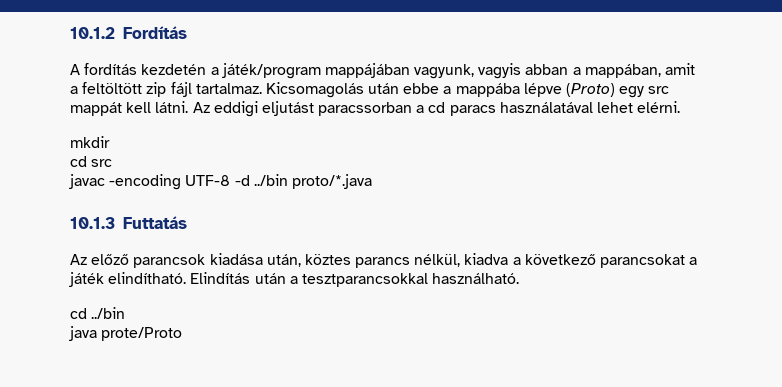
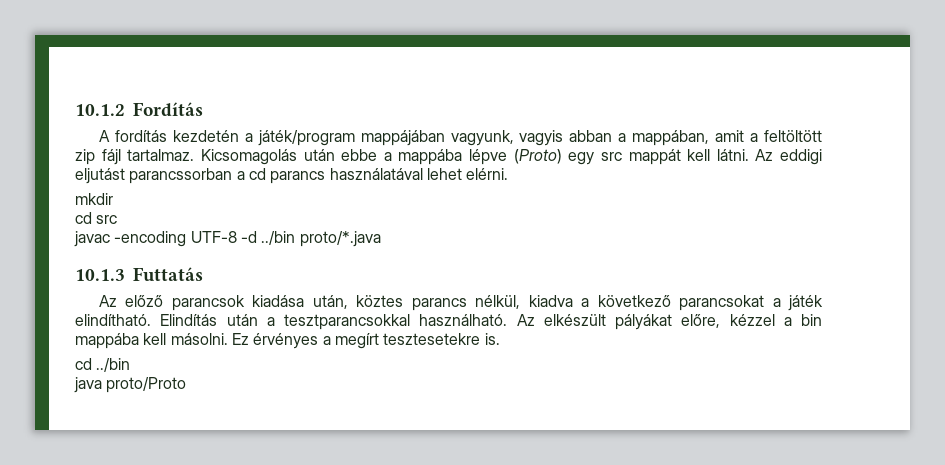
[318,102,413,116] paracssorban -> [129,168,233,184] parancssorban
[449,105,496,116] paracs -> [270,171,326,184] parancs
(520, 278) none -> [516,314,822,330] [75,333,500,349] Az elkészült pályákat előre, kézzel a bin mappába kell másolni. Ez érvényes a megírt tesztesetekre is.
[101,327,183,341] prote/Proto -> [106,377,187,393] proto/Proto

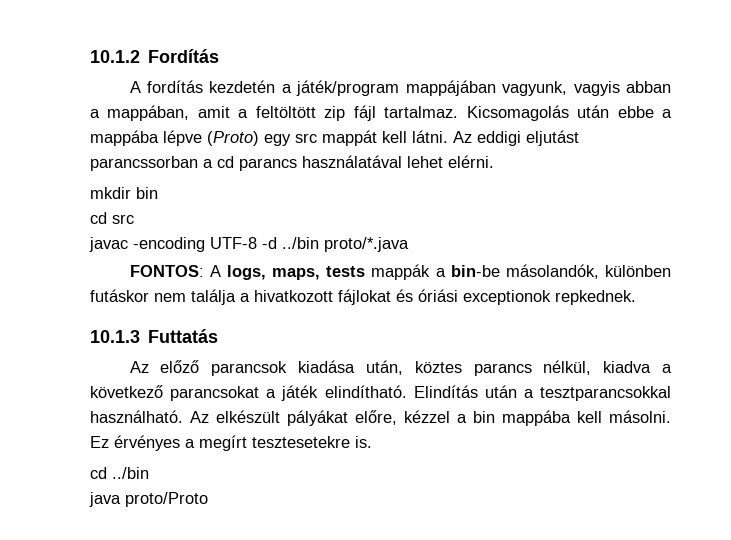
(113, 199) none -> [136,187,158,199] bin
(381, 239) none -> [129,264,672,280] [90,289,636,305] // FONTOS: A logs, maps, tests mappák a bin-be másolandók, különben futáskor nem találja a hivatkozott fájlokat és óriási exceptionok repkednek.

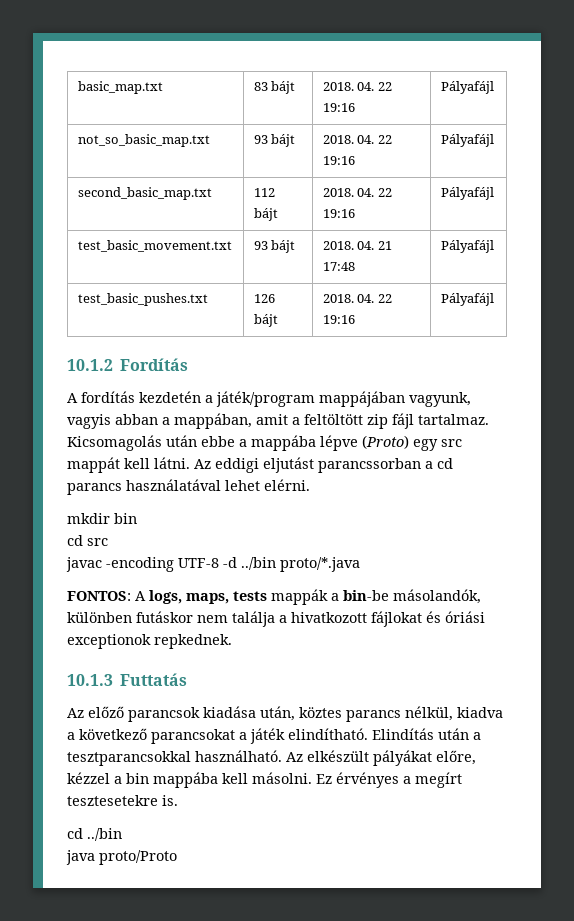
(90, 56) none -> [77,81,163,94] [253,81,296,94] [322,82,392,91] [322,103,355,112] [440,81,494,94] [77,134,210,147] [253,134,296,147] [322,135,392,144] [322,156,355,165] [440,134,494,147] [77,187,212,200] [253,188,275,197] [253,208,278,221] [322,188,392,197] [322,209,355,218] [440,187,494,200] [77,240,232,252] [253,240,296,253] [322,241,392,250] [322,262,355,271] [440,240,494,253] [77,293,208,306] [253,294,275,303] [253,314,278,327] [322,294,392,303] [322,315,355,324] [440,293,494,306] basic_map.txt | 83 bájt | 2018. 04. 22 19:16 | Pályafájl // not_so_basic_map.txt | 93 bájt | 2018. 04. 22 19:16 | Pályafájl // second_basic_map.txt | 112 bájt | 2018. 04. 22 19:16 | Pályafájl // test_basic_movement.txt | 93 bájt | 2018. 04. 21 17:48 | Pályafájl // test_basic_pushes.txt | 126 bájt | 2018. 04. 22 19:16 | Pályafájl //

